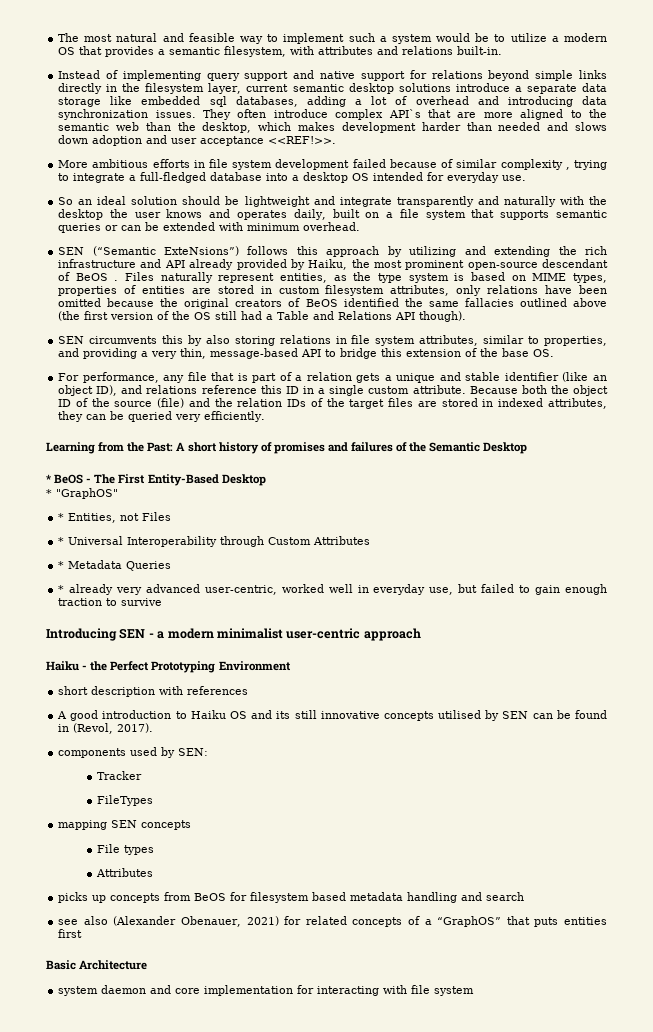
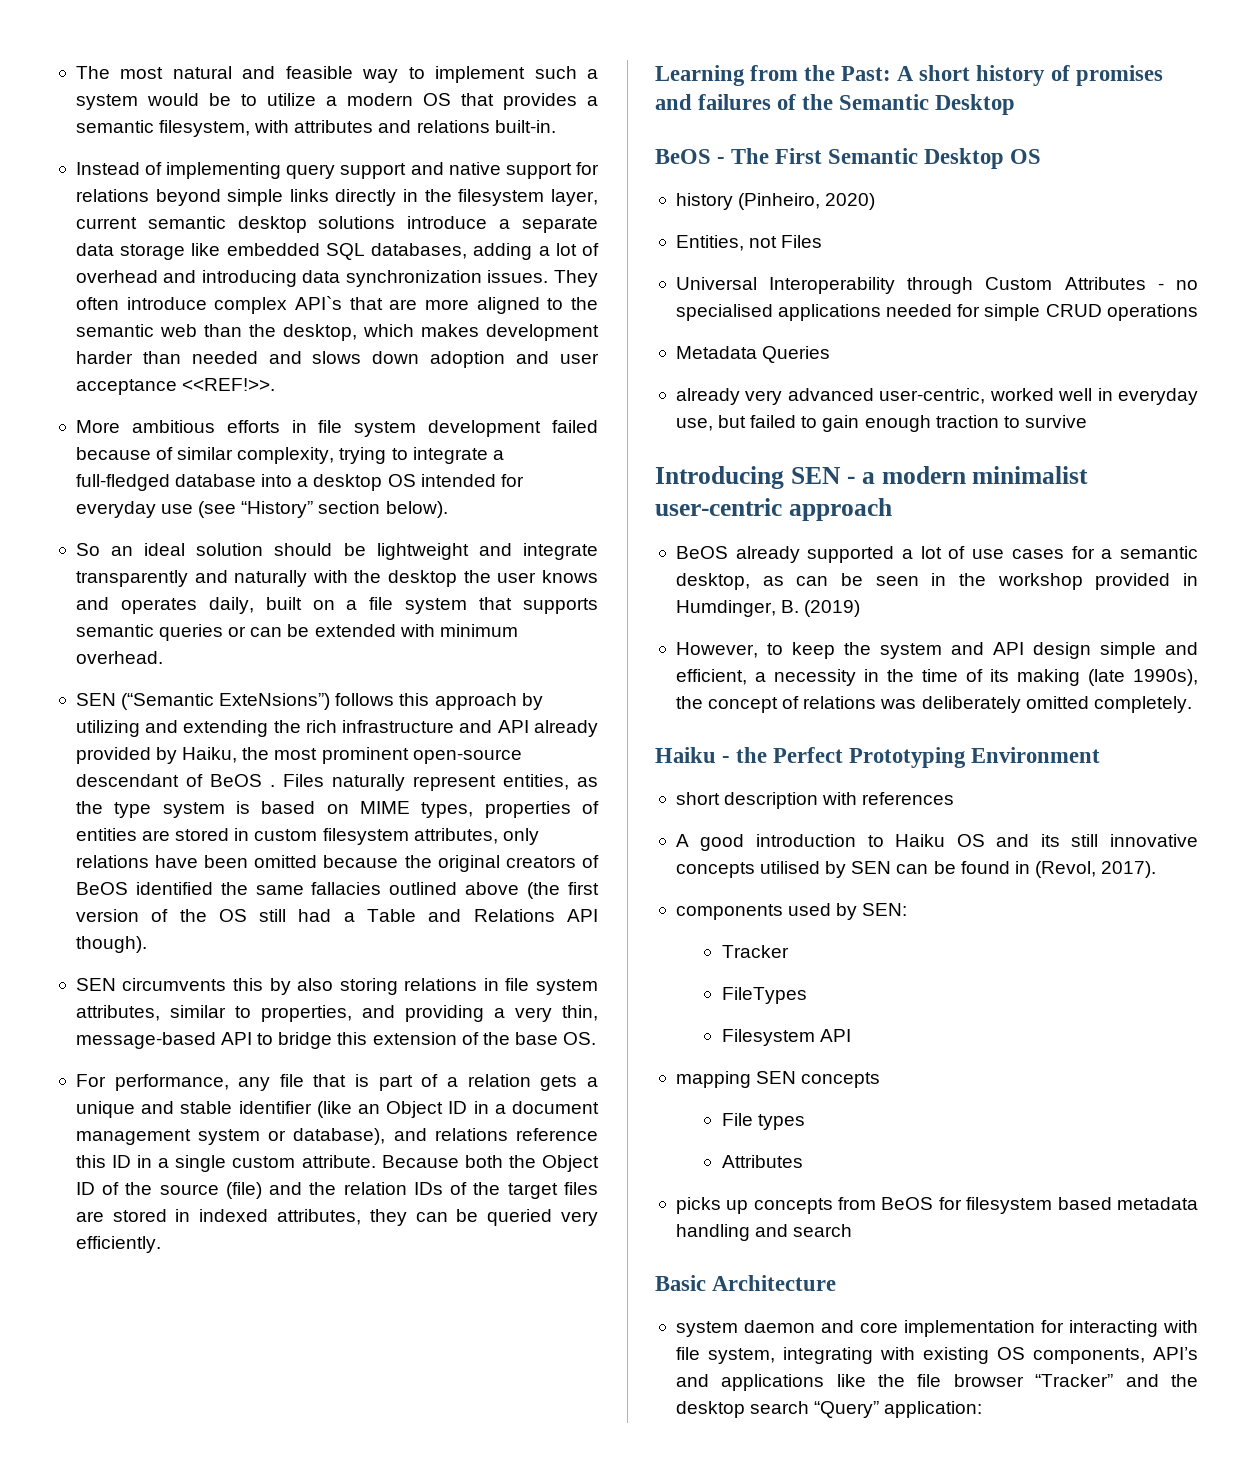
[209,96,227,107] sql -> [325,243,365,260] SQL
[500,159,570,170] complexity , -> [237,447,335,464] complexity,
[502,175,527,181] use. -> [161,501,448,518] use (see “History” section below).
[58,385,118,396] object ID), -> [386,1101,599,1118] [75,1128,386,1145] Object ID in a document management system or database),
[573,385,608,396] object -> [542,1155,600,1172] Object
[46,474,51,483] * -> (1016, 104) none
[147,474,266,486] [46,488,118,499] [58,513,65,521] Entity-Based Desktop // * "GraphOS" // * -> [828,148,1042,169] [675,193,876,210] Semantic Desktop OS // history (Pinheiro, 2020) //
[58,537,65,545] * -> (823, 241) none
[58,561,65,569] // * -> [1157,280,1198,290] [675,304,1198,321] - no specialised applications needed for simple CRUD operations //
[58,585,65,593] * -> (831, 354) none
(421, 634) none -> [675,546,1198,563] [675,573,1198,590] [675,600,861,617] [675,642,1198,659] [675,669,1198,686] [675,696,1192,713] // BeOS already supported a lot of use cases for a semantic desktop, as can be seen in the workshop provided in Humdinger, B. (2019) // However, to keep the system and API design simple and efficient, a necessity in the time of its making (late 1990s), the concept of relations was deliberately omitted completely.
(153, 800) none -> [721,1029,851,1046] // Filesystem API
[58,916,607,927] [58,929,83,938] // see also (Alexander Obenauer, 2021) for related concepts of a “GraphOS” that puts entities first -> (853, 1230) none
[434,986,475,996] system -> [707,1347,1198,1364] [675,1374,1198,1391] [675,1401,983,1418] system, integrating with existing OS components, API’s and applications like the file browser “Tracker” and the desktop search “Query” application:

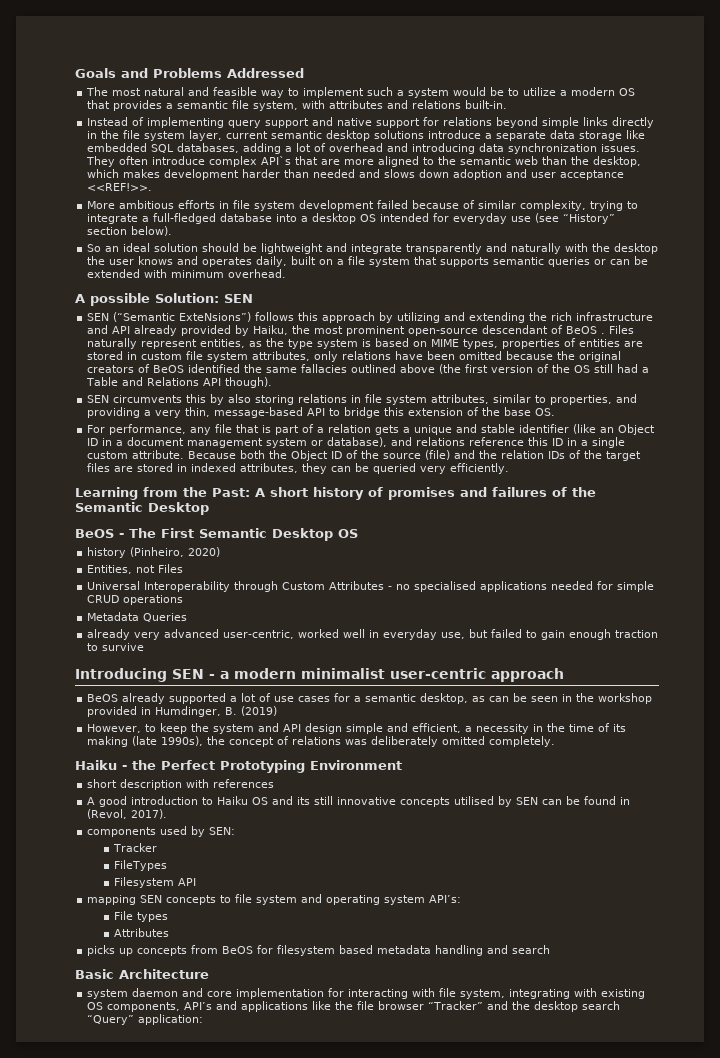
(75, 72) none -> [75,68,304,78] Goals and Problems Addressed //
[159,120,251,137] filesystem, -> [232,100,299,111] file system,
[458,189,545,206] filesystem -> [123,130,186,141] file system
(163, 657) none -> [75,293,253,306] // A possible Solution: SEN
[322,828,409,845] filesystem -> [186,351,249,362] file system
(881, 1080) none -> [220,894,462,905] to file system and operating system API’s:

